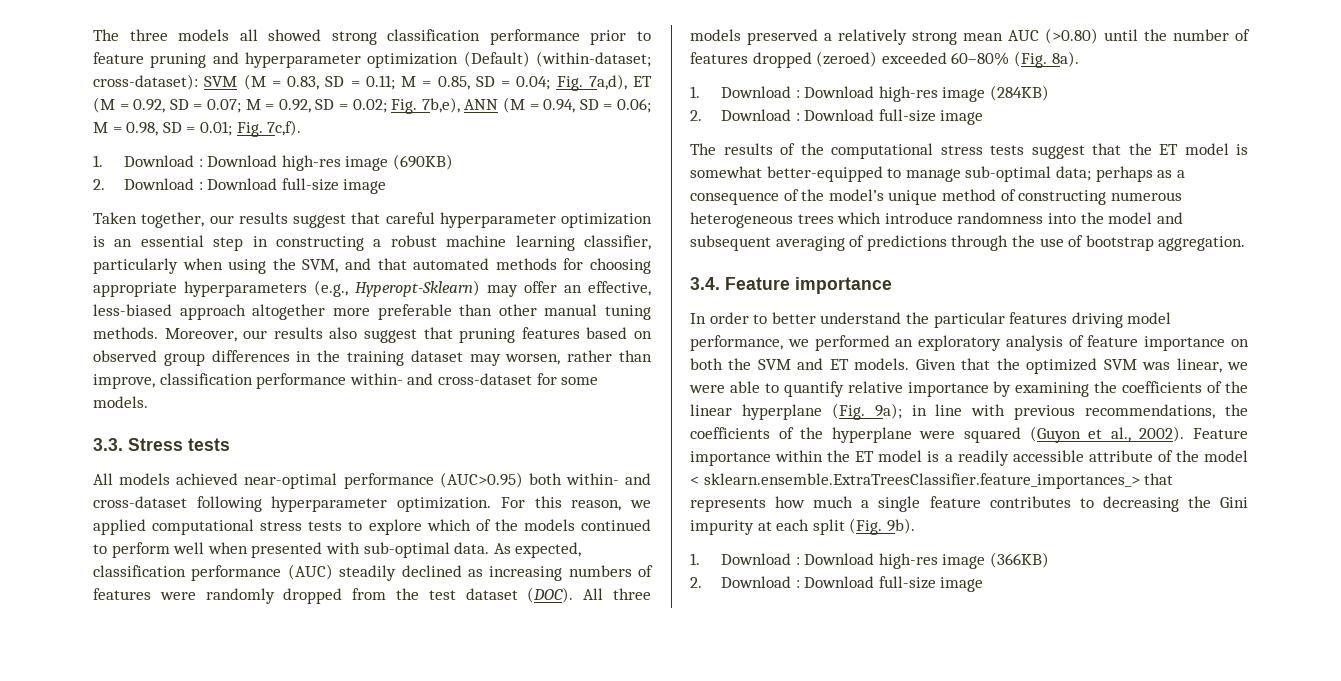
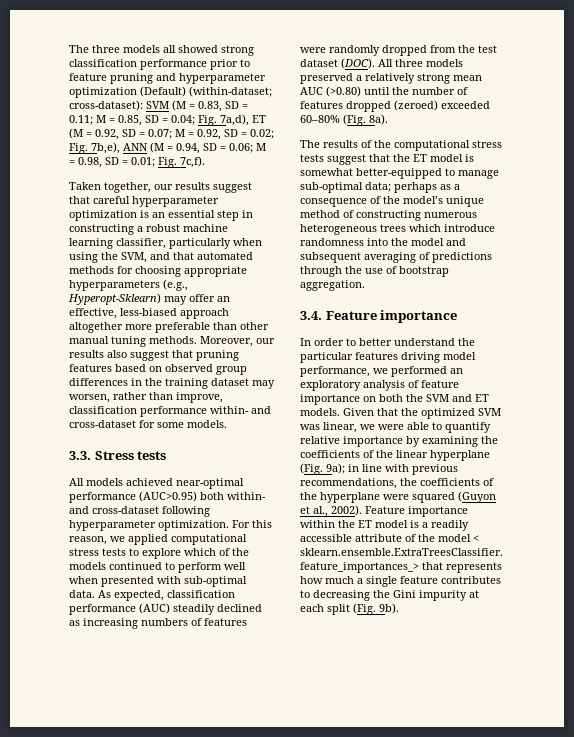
[93,154,453,171] [93,178,387,194] // 1. Download : Download high-res image (690KB) // 2. Download : Download full-size image -> (205, 162) none
[690,85,1049,102] [690,109,984,125] // 1. Download : Download high-res image (284KB) // 2. Download : Download full-size image -> (388, 119) none
[690,552,1049,569] [690,576,984,592] // 1. Download : Download high-res image (366KB) // 2. Download : Download full-size image -> (399, 608) none

